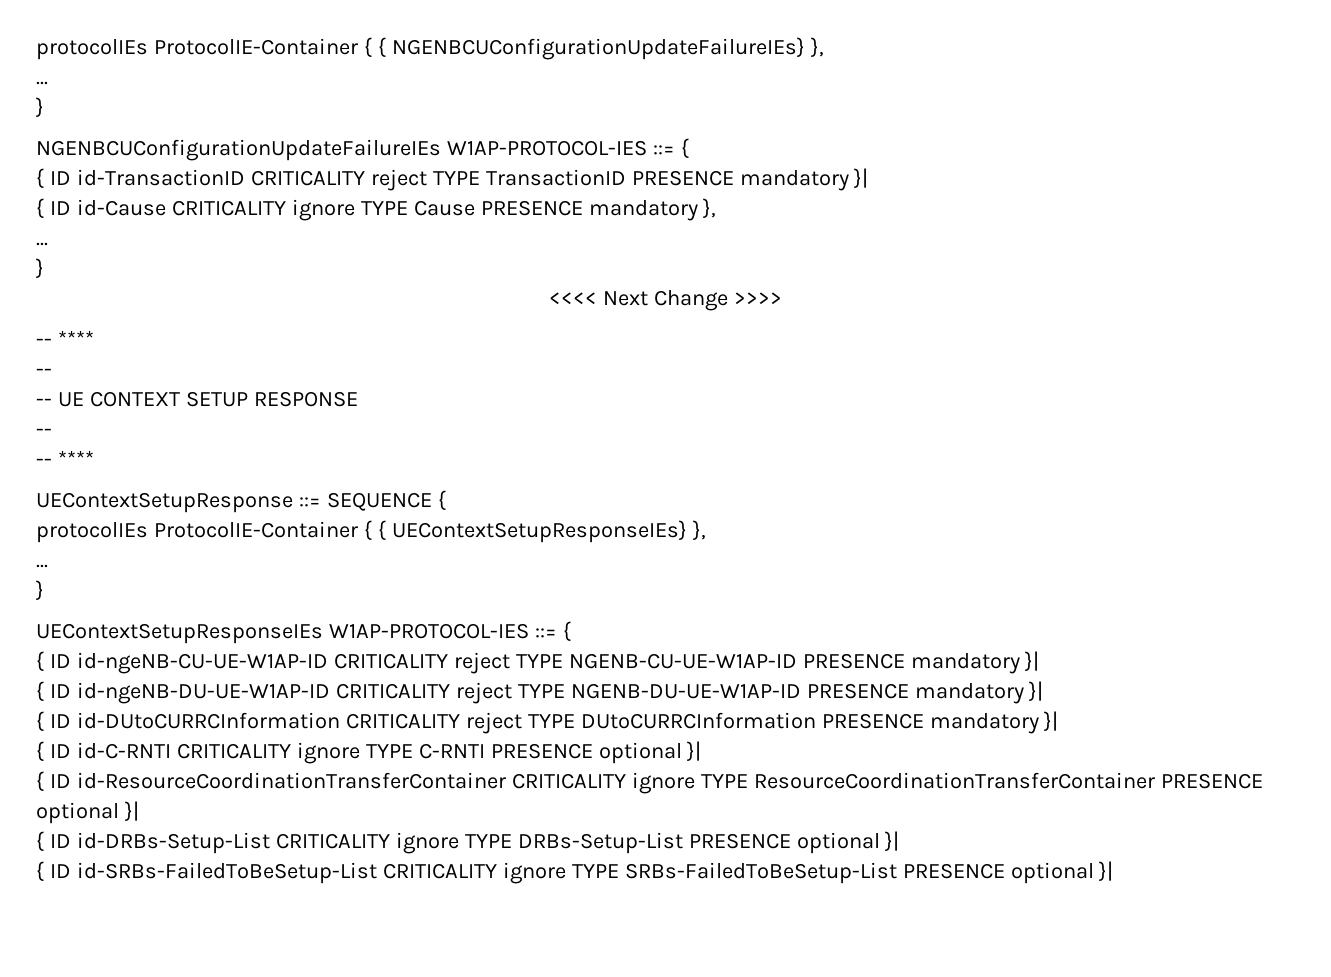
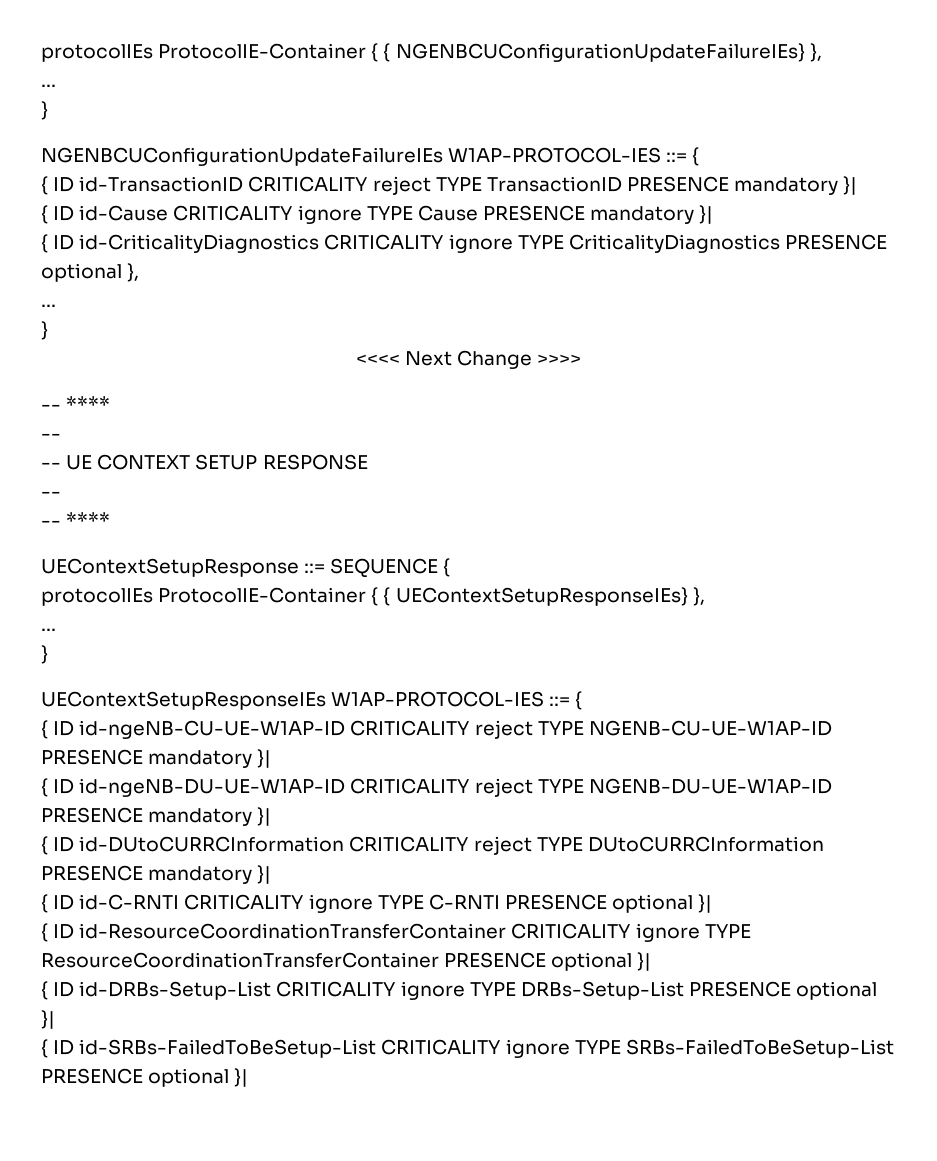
(698, 210) none -> [699,205,714,224] [41,234,887,253] [41,263,122,282] }| // { ID id-CriticalityDiagnostics CRITICALITY ignore TYPE CriticalityDiagnostics PRESENCE optional

